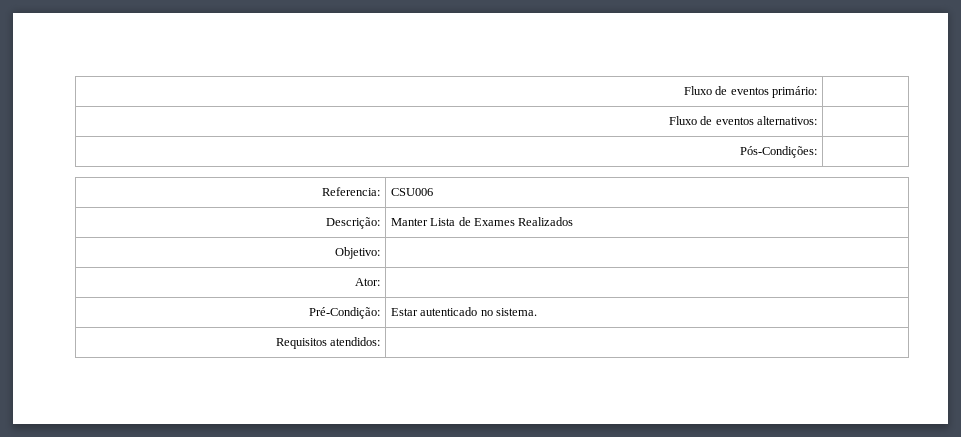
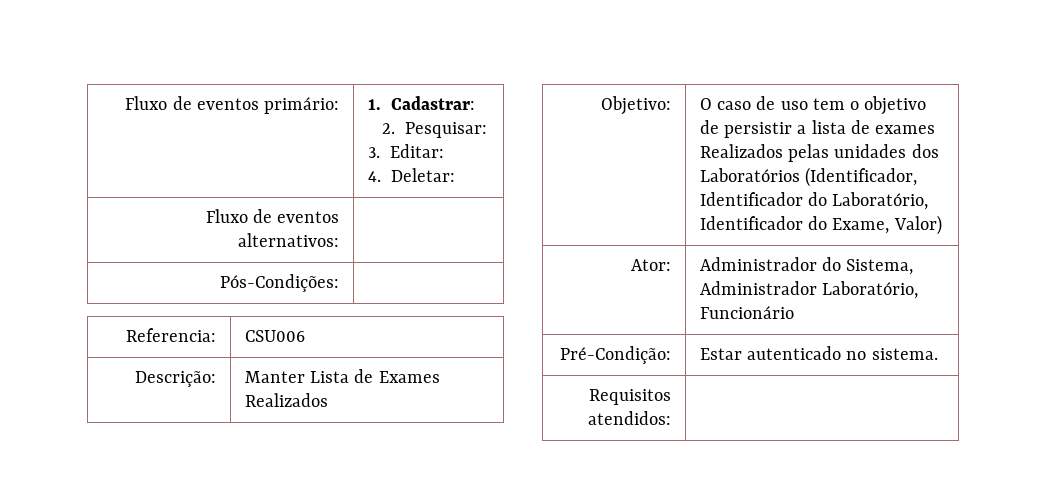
(818, 92) none -> [367,96,475,110] [381,122,487,138] [367,144,444,158] [367,168,455,182] 1. Cadastrar: // 2. Pesquisar: // 3. Editar: // 4. Deletar:
[355,278,381,286] // Ator: | -> [699,96,927,115] [699,120,936,138] [699,144,939,162] [699,167,918,187] [699,192,929,210] [699,215,942,235] [631,259,672,271] [699,257,914,275] [699,281,919,299] [699,306,794,319] O caso de uso tem o objetivo de persistir a lista de exames Realizados pelas unidades dos Laboratórios (Identificador, Identificador do Laboratório, Identificador do Exame, Valor) // Ator: | Administrador do Sistema, Administrador Laboratório, Funcionário

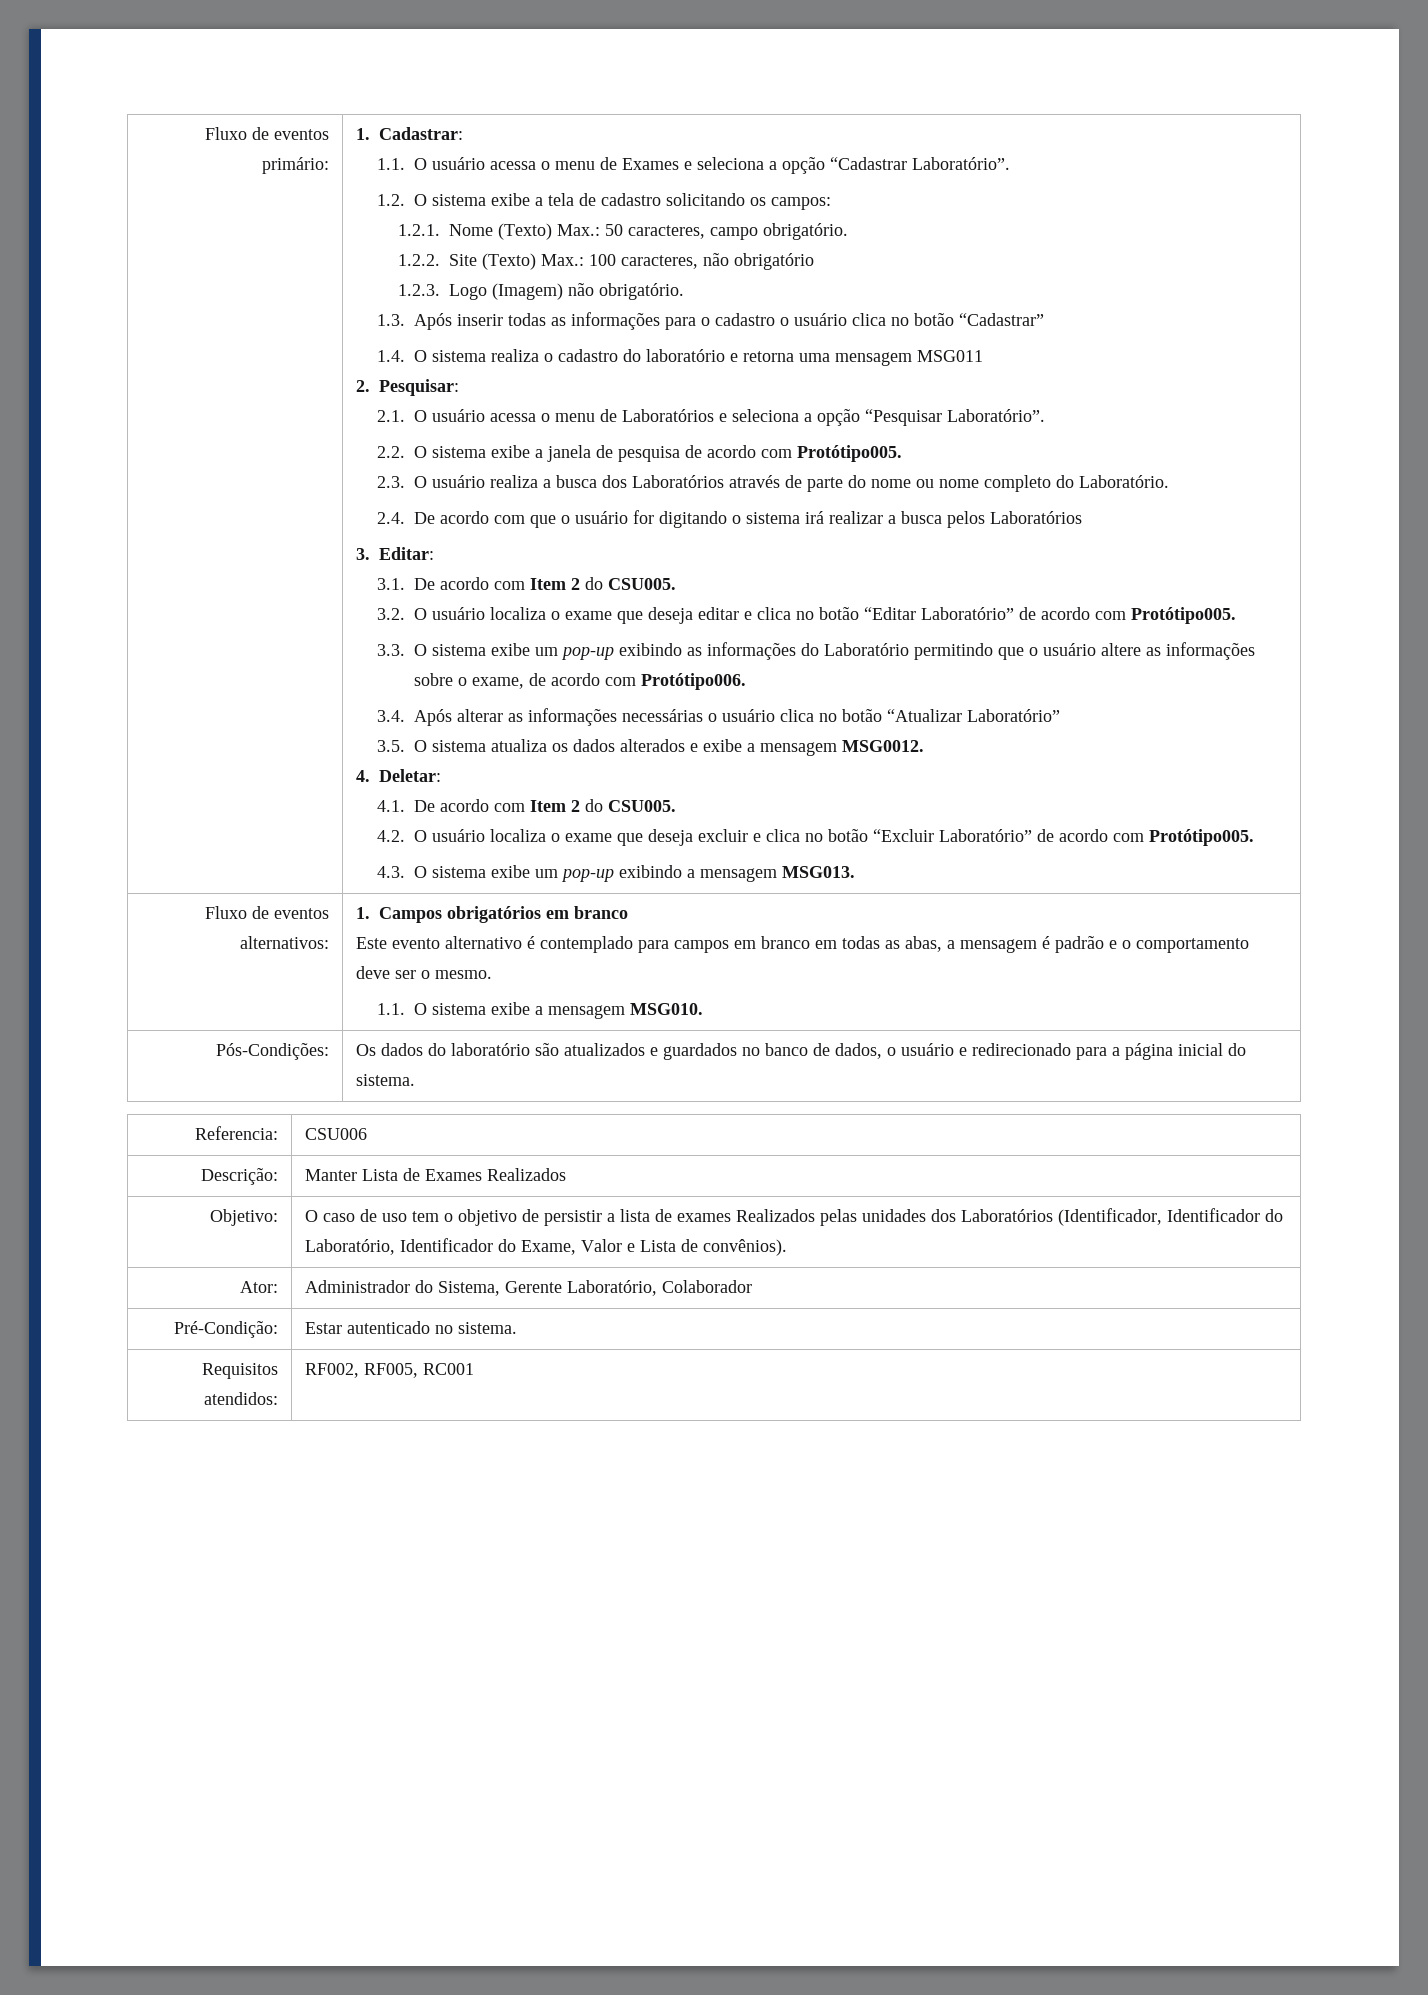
[381,122,487,138] [367,144,444,158] [367,168,455,182] [205,209,340,223] [238,233,340,247] [220,274,340,292] 2. Pesquisar: // 3. Editar: // 4. Deletar: // Fluxo de eventos alternativos: | // Pós-Condições: | -> [376,157,1010,174] [376,193,831,210] [397,223,848,240] [397,253,814,270] [397,283,684,300] [376,312,1044,330] [376,349,983,366] [356,379,460,396] [376,409,1045,426] [376,445,902,462] [376,475,1169,492] [376,510,1082,528] [356,547,435,560] [376,577,676,590] [376,607,1236,624] [376,642,1255,660] [413,673,746,690] [376,708,1060,726] [376,739,924,756] [356,769,442,782] [376,799,676,812] [376,829,1254,846] [376,865,855,882] [204,906,329,919] [239,936,329,949] [356,906,629,923] [356,936,1250,953] [356,966,493,979] [376,1002,703,1019] [215,1043,329,1060] [356,1043,1247,1060] [356,1074,416,1086] 1.1. O usuário acessa o menu de Exames e seleciona a opção “Cadastrar Laboratório”. // 1.2. O sistema exibe a tela de cadastro solicitando os campos: // 1.2.1. Nome (Texto) Max.: 50 caracteres, campo obrigatório. // 1.2.2. Site (Texto) Max.: 100 caracteres, não obrigatório // 1.2.3. Logo (Imagem) não obrigatório. // 1.3. Após inserir todas as informações para o cadastro o usuário clica no botão “Cadastrar” // 1.4. O sistema realiza o cadastro do laboratório e retorna uma mensagem MSG011 // 2. Pesquisar: // 2.1. O usuário acessa o menu de Laboratórios e seleciona a opção “Pesquisar Laboratório”. // 2.2. O sistema exibe a janela de pesquisa de acordo com Protótipo005. // 2.3. O usuário realiza a busca dos Laboratórios através de parte do nome ou nome completo do Laboratório. // 2.4. De acordo com que o usuário for digitando o sistema irá realizar a busca pelos Laboratórios // 3. Editar: // 3.1. De acordo com Item 2 do CSU005. // 3.2. O usuário localiza o exame que deseja editar e clica no botão “Editar Laboratório” de acordo com Protótipo005. // 3.3. O sistema exibe um pop-up exibindo as informações do Laboratório permitindo que o usuário altere as informações sobre o exame, de acordo com Protótipo006. // 3.4. Após alterar as informações necessárias o usuário clica no botão “Atualizar Laboratório” // 3.5. O sistema atualiza os dados alterados e exibe a mensagem MSG0012. // 4. Deletar: // 4.1. De acordo com Item 2 do CSU005. // 4.2. O usuário localiza o exame que deseja excluir e clica no botão “Excluir Laboratório” de acordo com Protótipo005. // 4.3. O sistema exibe um pop-up exibindo a mensagem MSG013. // Fluxo de eventos alternativos: | 1. Campos obrigatórios em branco // Este evento alternativo é contemplado para campos em branco em todas as abas, a mensagem é padrão e o comportamento deve ser o mesmo. // 1.1. O sistema exibe a mensagem MSG010. // Pós-Condições: | Os dados do laboratório são atualizados e guardados no banco de dados, o usuário e redirecionado para a página inicial do sistema.
[893,215,942,235] Valor) -> [581,1239,788,1256] Valor e Lista de convênios).
[699,281,919,299] [699,306,794,319] Administrador Laboratório, Funcionário -> [505,1280,753,1296] Gerente Laboratório, Colaborador
(672, 418) none -> [305,1363,475,1378] RF002, RF005, RC001

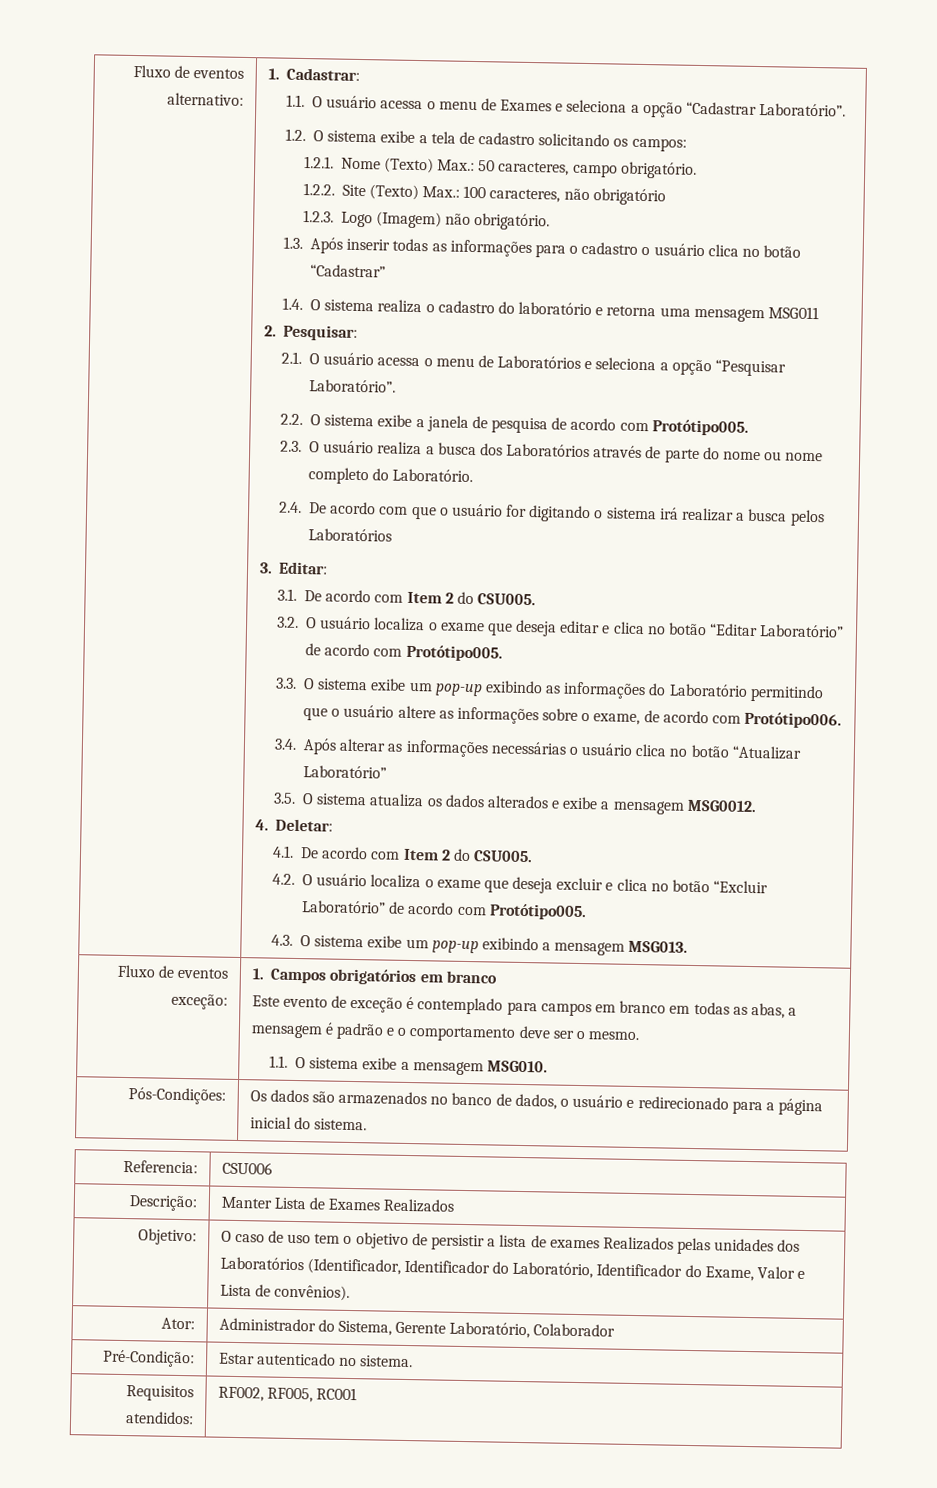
[204,127,329,140] [261,157,329,174] Fluxo de eventos primário: -> [133,64,245,79] [167,92,245,106] Fluxo de eventos alternativo:
[239,936,329,949] alternativos: -> [171,993,229,1010] exceção:
[445,936,523,949] alternativo -> [330,995,404,1013] de exceção
[428,1043,738,1060] do laboratório são atualizados e guardados -> [311,1090,428,1106] são armazenados

